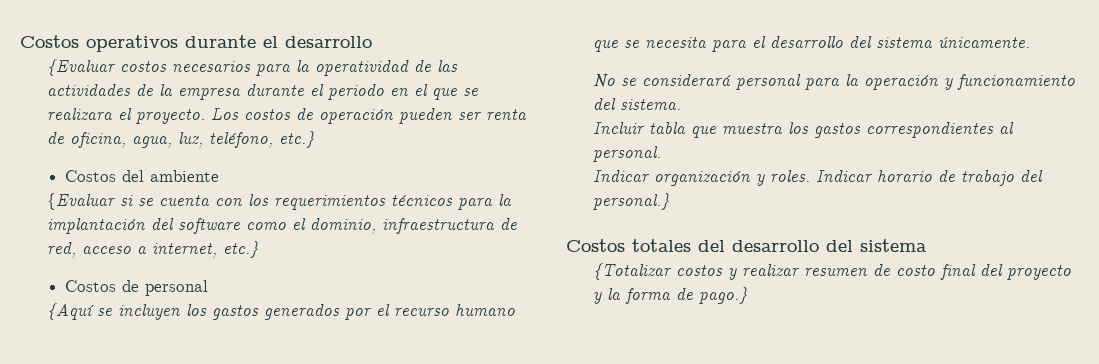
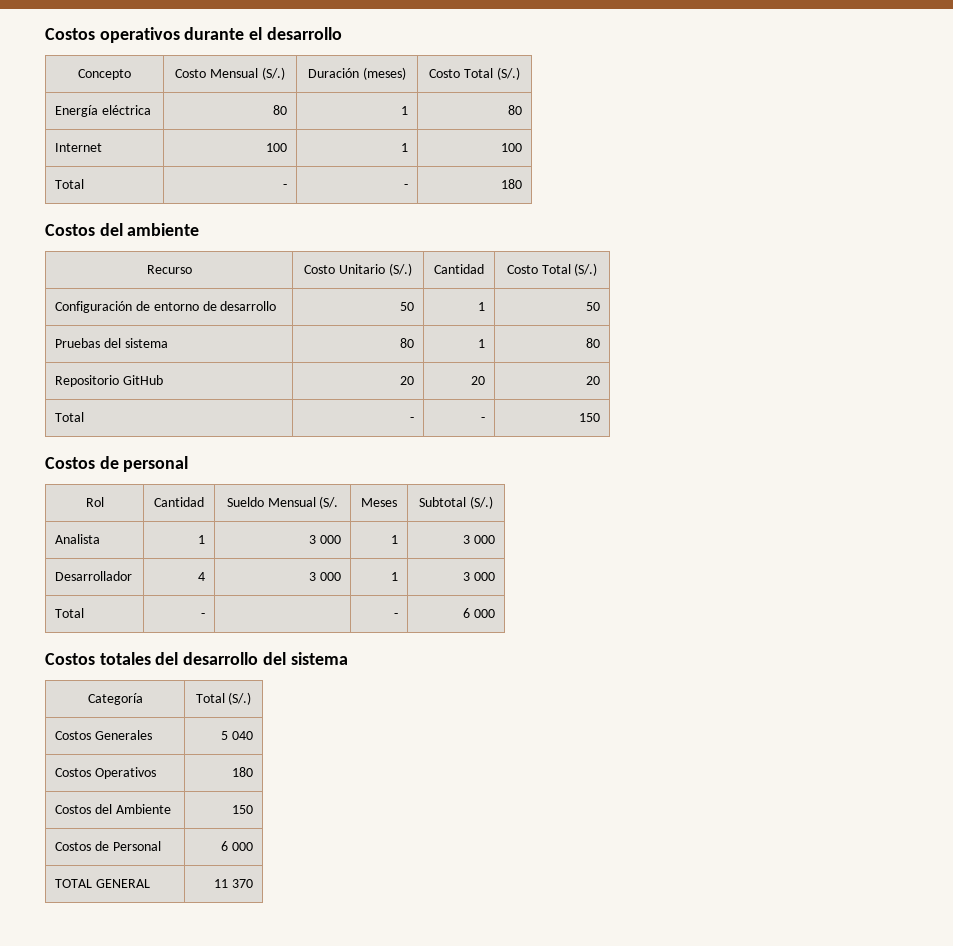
[46,59,458,76] [46,84,478,100] [46,108,527,124] [46,131,315,148] [65,170,220,182] [46,193,512,210] [46,218,517,234] [46,241,259,258] [65,280,209,296] [46,303,515,320] [592,36,1030,52] [592,74,1075,90] [592,98,681,110] [592,122,1014,138] [592,146,661,162] [592,170,1043,186] [592,193,670,210] // {Evaluar costos necesarios para la operatividad de las actividades de la empresa durante el periodo en el que se realizara el proyecto. Los costos de operación pueden ser renta de oficina, agua, luz, teléfono, etc.} // Costos del ambiente // {Evaluar si se cuenta con los requerimientos técnicos para la implantación del software como el dominio, infraestructura de red, acceso a internet, etc.} // Costos de personal // {Aquí se incluyen los gastos generados por el recurso humano que se necesita para el desarrollo del sistema únicamente. // No se considerará personal para la operación y funcionamiento del sistema. // Incluir tabla que muestra los gastos correspondientes al personal. // Indicar organización y roles. Indicar horario de trabajo del personal.} -> [78,69,131,80] [175,67,285,80] [308,67,406,80] [429,67,520,80] [55,105,152,117] [272,105,287,115] [400,106,408,115] [507,105,522,115] [55,143,103,152] [265,143,287,152] [400,143,408,152] [500,143,522,152] [55,179,85,189] [282,184,287,189] [403,184,408,189] [500,179,522,189] [45,223,200,236] [146,265,192,274] [304,263,412,276] [434,264,484,274] [506,263,598,276] [55,301,277,313] [399,302,414,311] [477,302,485,311] [585,302,600,311] [55,338,168,348] [399,338,414,348] [477,339,485,348] [585,338,600,348] [55,375,164,387] [399,376,414,385] [470,376,485,385] [585,376,600,385] [55,412,85,422] [409,417,414,422] [480,417,485,422] [578,413,600,422] [45,456,189,472] [85,497,104,507] [154,497,204,507] [226,496,339,509] [361,498,397,507] [419,496,493,509] [55,534,101,544] [197,535,205,544] [308,535,341,544] [390,535,398,544] [462,535,495,544] [55,571,133,581] [197,572,205,581] [308,572,341,581] [390,572,398,581] [462,572,495,581] [55,608,85,618] [200,613,205,618] [393,613,398,618] [462,608,495,618] // Concepto | Costo Mensual (S/.) | Duración (meses) | Costo Total (S/.) // Energía eléctrica | 80 | 1 | 80 // Internet | 100 | 1 | 100 // Total | - | - | 180 // Costos del ambiente // Recurso | Costo Unitario (S/.) | Cantidad | Costo Total (S/.) // Configuración de entorno de desarrollo | 50 | 1 | 50 // Pruebas del sistema | 80 | 1 | 80 // Repositorio GitHub | 20 | 20 | 20 // Total | - | - | 150 // Costos de personal // Rol | Cantidad | Sueldo Mensual (S/. | Meses | Subtotal (S/.) // Analista | 1 | 3 000 | 1 | 3 000 // Desarrollador | 4 | 3 000 | 1 | 3 000 // Total | - | | - | 6 000
[592,263,1071,280] [592,287,748,304] // {Totalizar costos y realizar resumen de costo final del proyecto y la forma de pago.} -> [87,693,143,705] [195,692,252,705] [55,730,153,740] [220,731,253,740] [55,767,157,779] [231,767,253,777] [55,804,171,814] [231,805,253,814] [55,841,161,851] [220,841,253,851] [55,879,151,888] [213,879,253,888] // Categoría | Total (S/.) // Costos Generales | 5 040 // Costos Operativos | 180 // Costos del Ambiente | 150 // Costos de Personal | 6 000 // TOTAL GENERAL | 11 370

